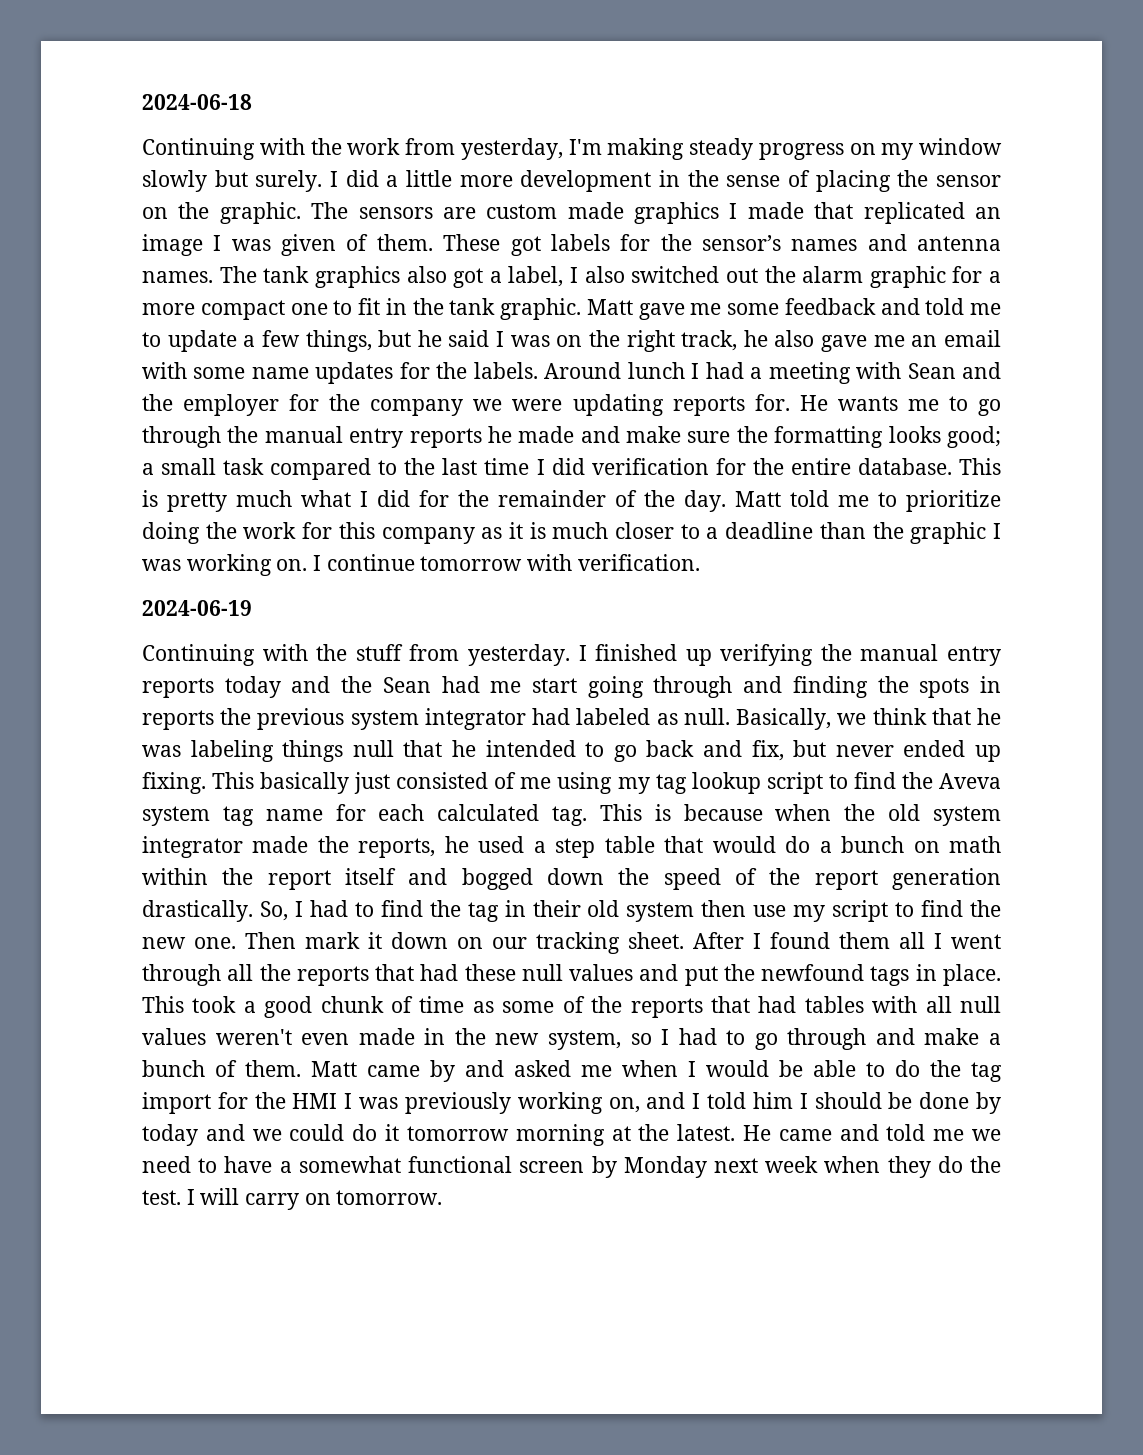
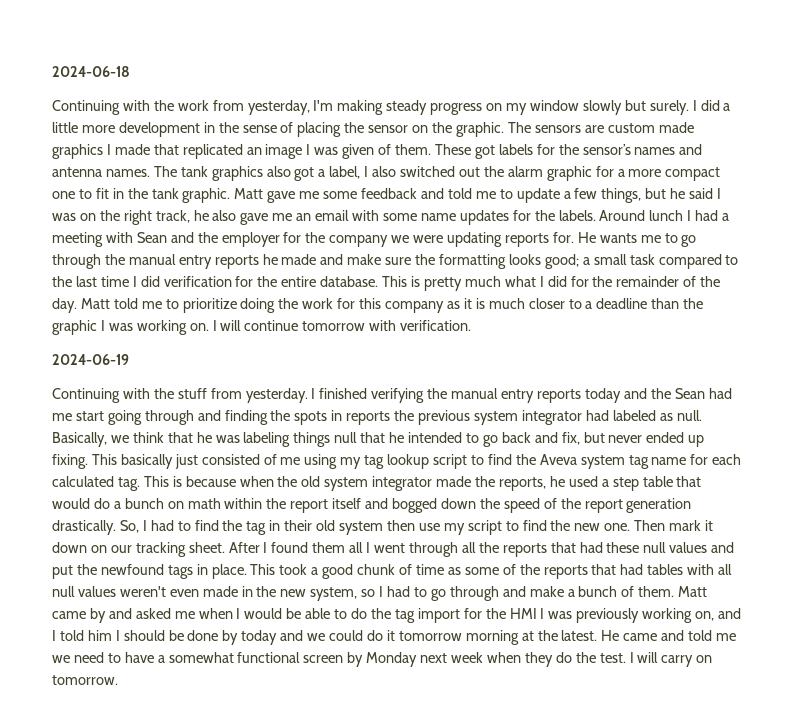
(322, 563) none -> [220,320,242,331] will
[685,649,712,666] up -> (368, 393) none

